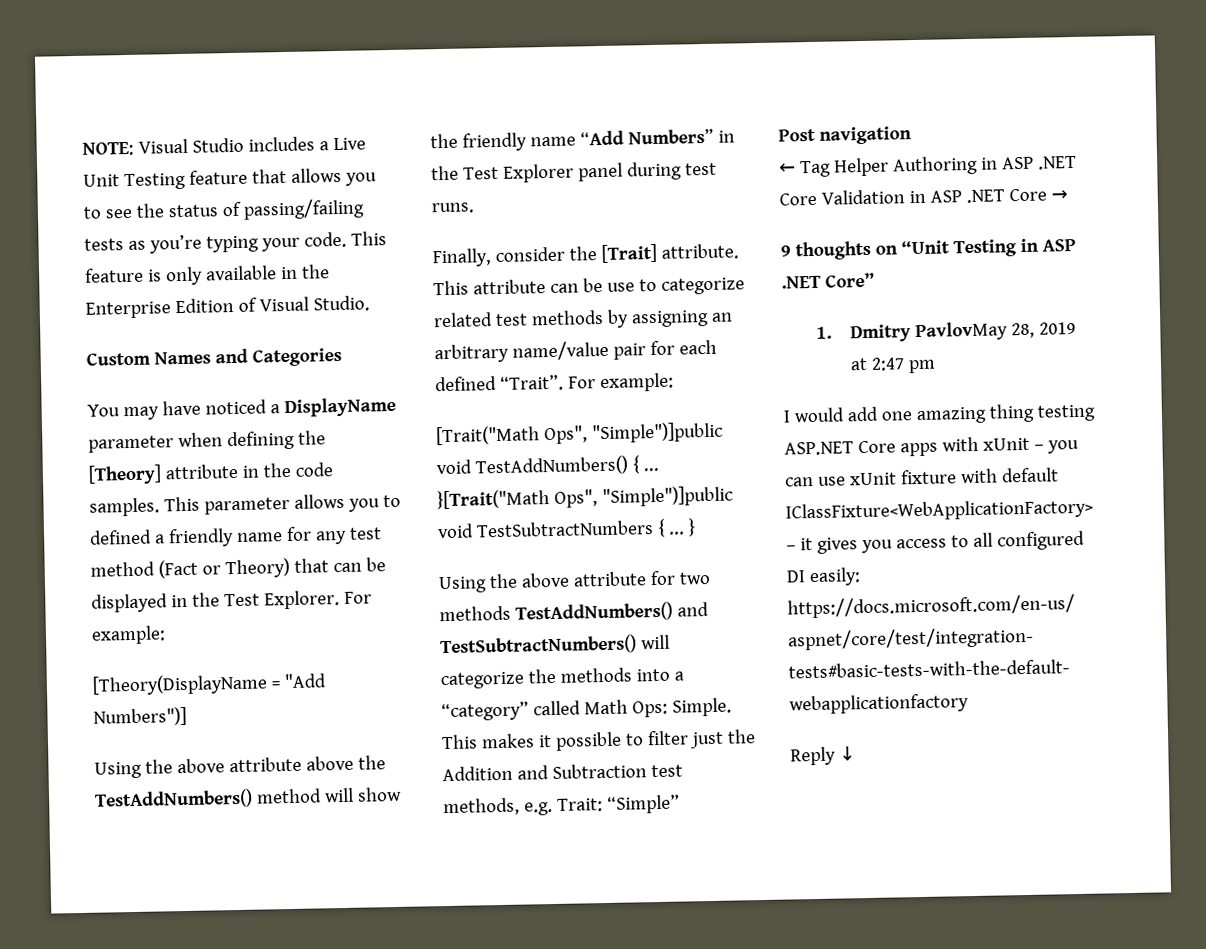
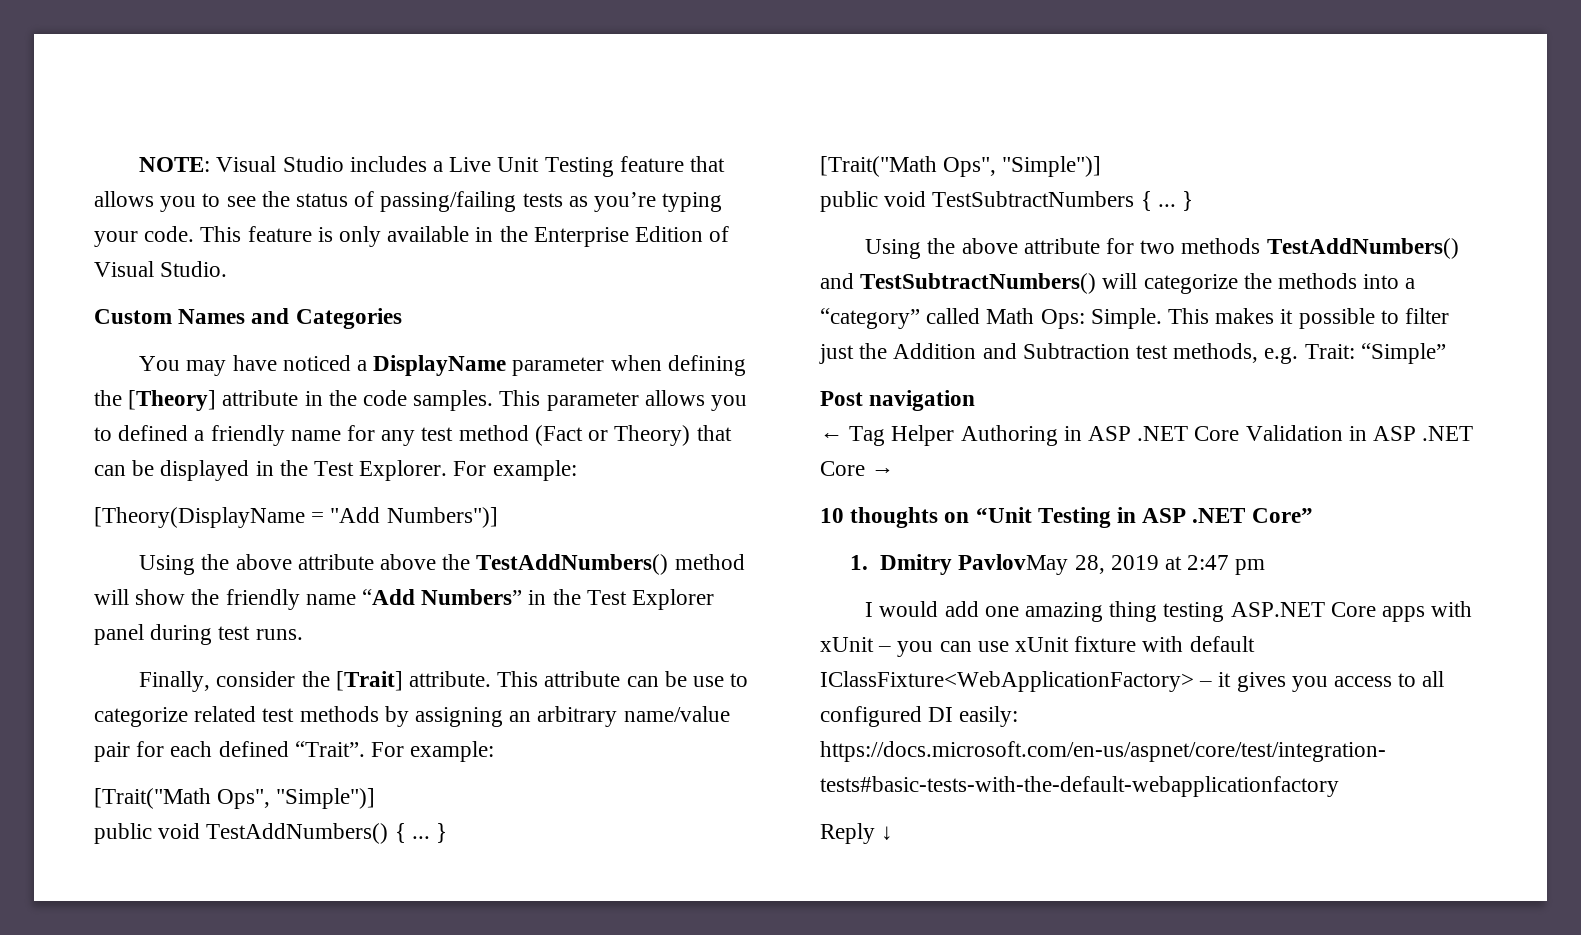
[591,421,723,444] "Simple")]public -> [276,788,376,809] [94,823,152,844] "Simple")] // public
[437,485,733,510] }[Trait("Math Ops", "Simple")]public -> [436,823,448,843] [820,156,1102,177] [820,191,878,212] } // [Trait("Math Ops", "Simple")] // public
[780,245,791,257] 9 -> [820,508,844,523] 10

